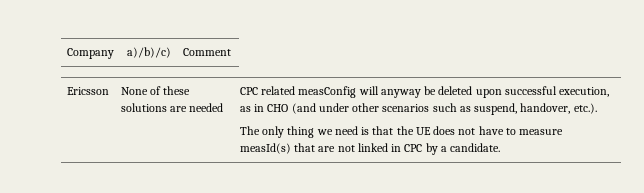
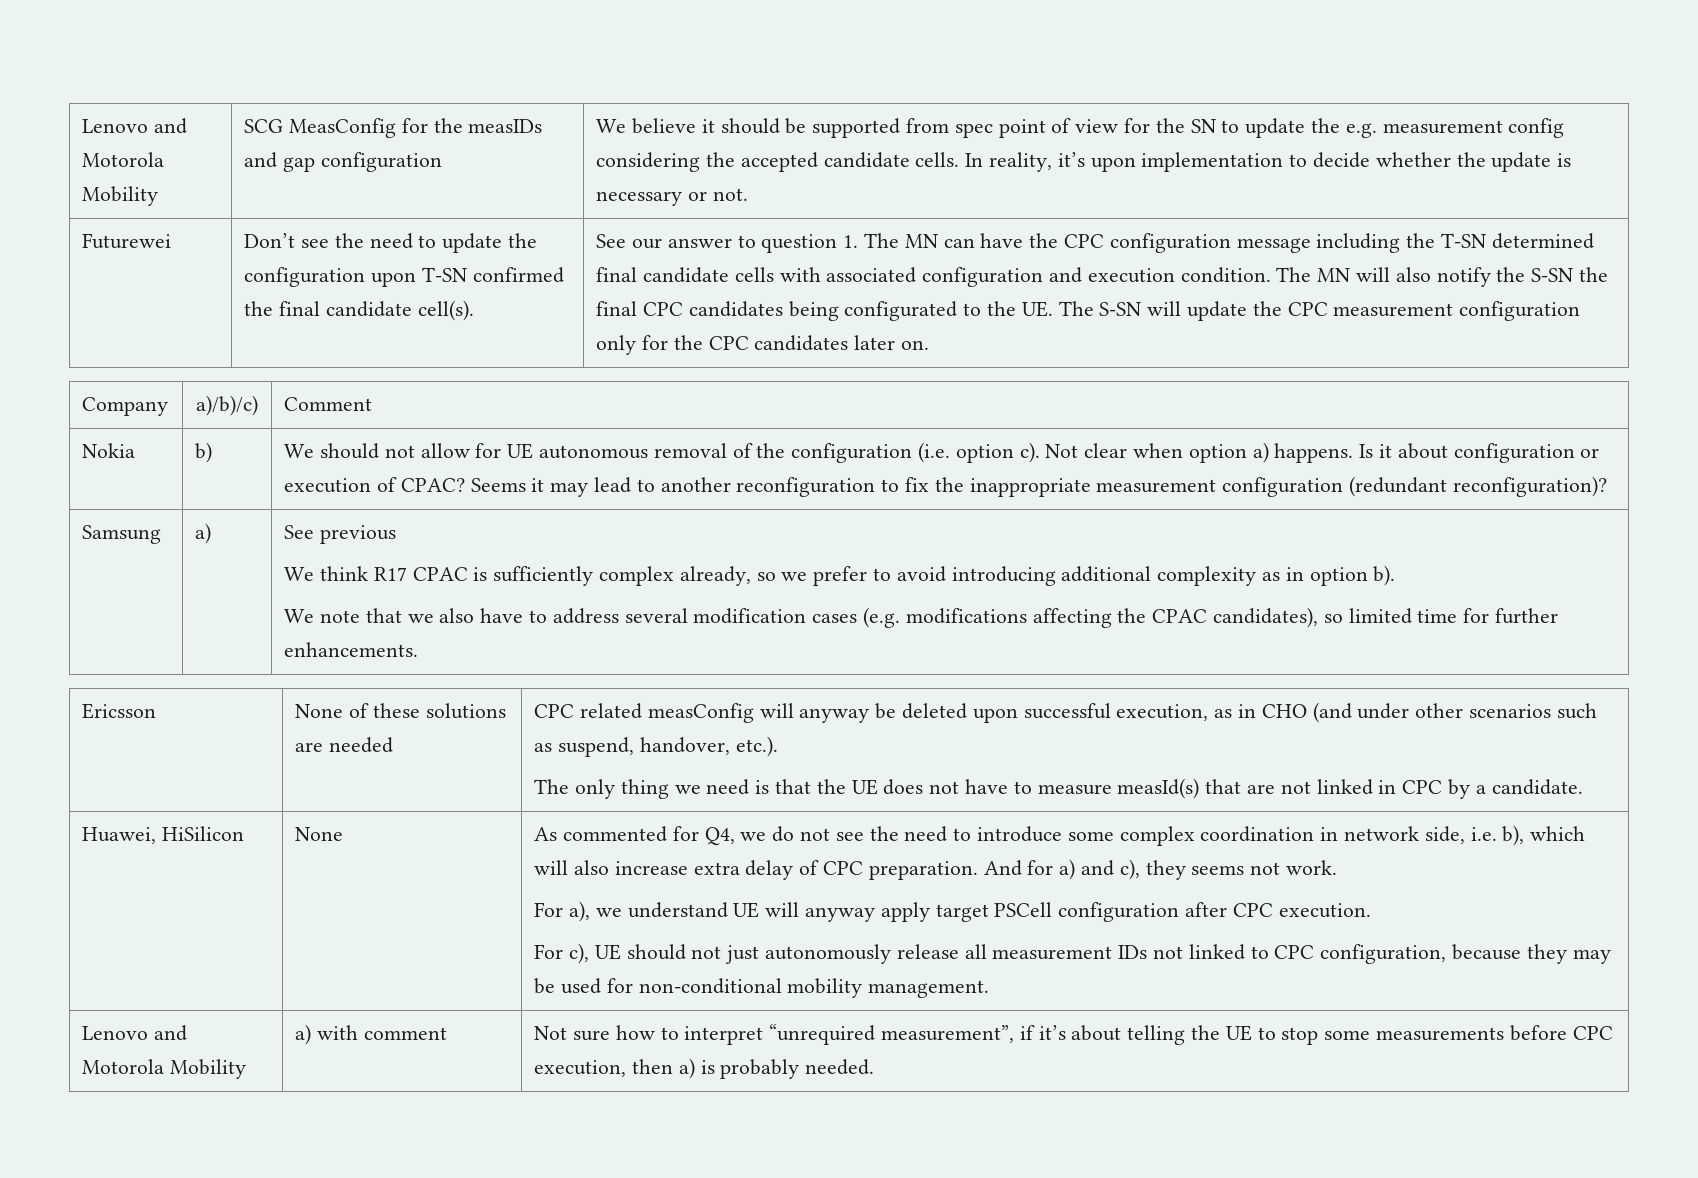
[66,48,114,59] [127,47,171,58] [182,48,231,56] Company | a)/b)/c) | Comment -> [82,118,187,134] [82,152,165,167] [82,186,159,206] [244,118,543,138] [244,152,442,172] [596,118,1565,138] [596,152,1572,172] [596,188,748,206] [82,233,172,249] [244,233,537,253] [244,267,564,287] [244,300,474,321] [596,233,1594,253] [596,267,1609,287] [596,301,1581,321] [596,335,929,355] [82,397,169,416] [196,395,258,416] [284,397,373,411] [82,443,136,458] [195,442,213,463] [284,442,1600,463] [284,476,1607,497] [82,525,162,544] [195,523,212,544] [284,525,396,544] [284,565,1396,586] [284,607,1559,628] [284,642,419,657] Lenovo and Motorola Mobility | SCG MeasConfig for the measIDs and gap configuration | We believe it should be supported from spec point of view for the SN to update the e.g. measurement config considering the accepted candidate cells. In reality, it’s upon implementation to decide whether the update is necessary or not. // Futurewei | Don’t see the need to update the configuration upon T-SN confirmed the final candidate cell(s). | See our answer to question 1. The MN can have the CPC configuration message including the T-SN determined final candidate cells with associated configuration and execution condition. The MN will also notify the S-SN the final CPC candidates being configurated to the UE. The S-SN will update the CPC measurement configuration only for the CPC candidates later on. // Company | a)/b)/c) | Comment // Nokia | b) | We should not allow for UE autonomous removal of the configuration (i.e. option c). Not clear when option a) happens. Is it about configuration or execution of CPAC? Seems it may lead to another reconfiguration to fix the inappropriate measurement configuration (redundant reconfiguration)? // Samsung | a) | See previous // We think R17 CPAC is sufficiently complex already, so we prefer to avoid introducing additional complexity as in option b). // We note that we also have to address several modification cases (e.g. modifications affecting the CPAC candidates), so limited time for further enhancements.
(501, 147) none -> [82,826,244,844] [295,827,344,841] [534,825,1586,846] [534,859,1338,880] [534,901,1371,922] [534,943,1611,964] [534,978,990,998] [82,1025,187,1041] [82,1059,246,1079] [295,1024,447,1045] [534,1024,1613,1045] [534,1058,875,1079] // Huawei, HiSilicon | None | As commented for Q4, we do not see the need to introduce some complex coordination in network side, i.e. b), which will also increase extra delay of CPC preparation. And for a) and c), they seems not work. // For a), we understand UE will anyway apply target PSCell configuration after CPC execution. // For c), UE should not just autonomously release all measurement IDs not linked to CPC configuration, because they may be used for non-conditional mobility management. // Lenovo and Motorola Mobility | a) with comment | Not sure how to interpret “unrequired measurement”, if it’s about telling the UE to stop some measurements before CPC execution, then a) is probably needed.

